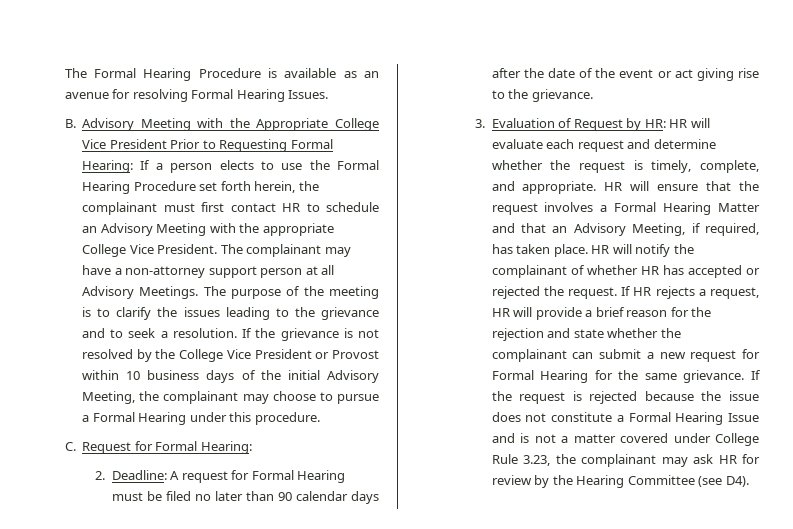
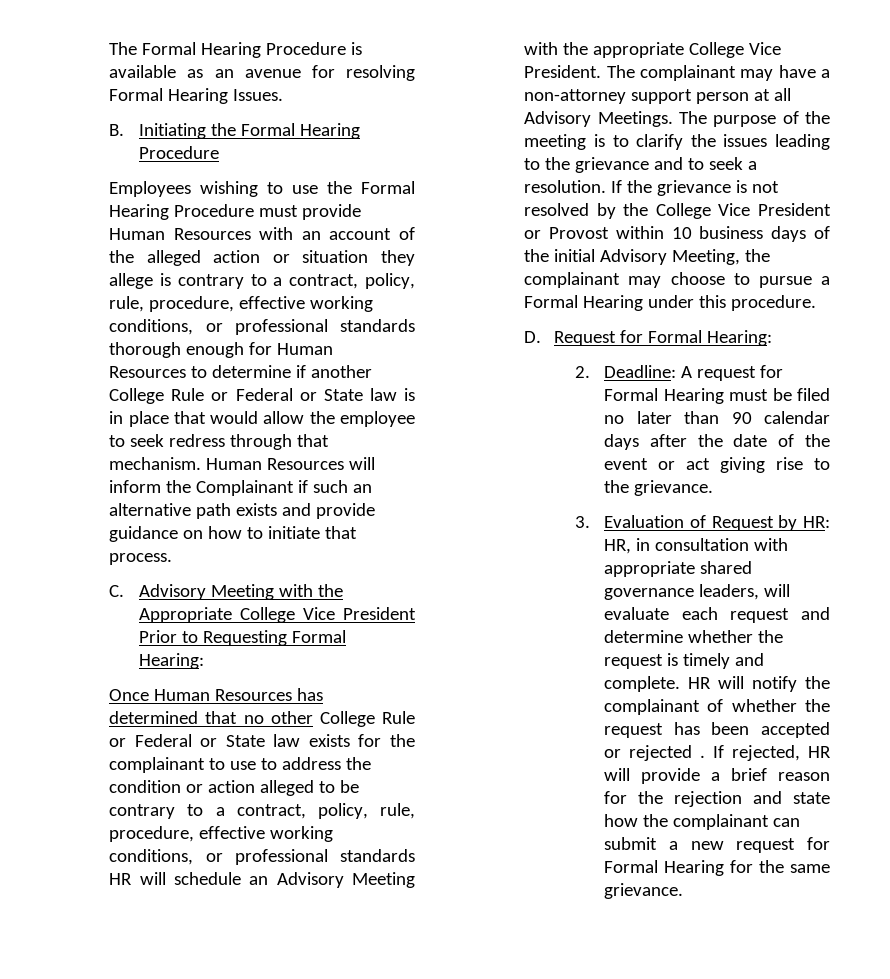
(76, 123) none -> [138,123,360,139] [138,146,219,159] [109,181,415,197] [109,204,362,220] [109,227,415,240] [109,250,415,266] [109,273,415,289] [109,296,374,312] [109,319,415,335] [109,342,334,358] [109,365,373,378] [109,388,415,404] [109,411,415,427] [109,434,330,450] [109,457,376,470] [109,480,373,496] [109,503,376,519] [109,526,358,542] [109,553,173,565] [109,585,125,597] Initiating the Formal Hearing Procedure // Employees wishing to use the Formal Hearing Procedure must provide Human Resources with an account of the alleged action or situation they allege is contrary to a contract, policy, rule, procedure, effective working conditions, or professional standards thorough enough for Human Resources to determine if another College Rule or Federal or State law is in place that would allow the employee to seek redress through that mechanism. Human Resources will inform the Complainant if such an alternative path exists and provide guidance on how to initiate that process. // C.
[140,160,380,173] [82,181,319,194] [82,202,320,215] If a person elects to use the Formal Hearing Procedure set forth herein, the complainant must first contact HR to -> [109,688,324,701] [109,711,415,727] [109,734,415,747] [109,757,372,773] [109,780,360,796] [109,803,415,819] [109,826,334,842] [109,849,415,865] [109,872,166,885] // Once Human Resources has determined that no other College Rule or Federal or State law exists for the complainant to use to address the condition or action alleged to be contrary to a contract, policy, rule, procedure, effective working conditions, or professional standards HR will
[64,442,76,451] C. -> [524,331,542,343] D.
[669,119,688,128] HR -> [604,538,789,554] [604,561,753,577] [604,584,760,600] HR, in consultation with appropriate shared governance leaders,
[651,160,759,173] [491,181,759,194] [491,202,760,215] [491,223,759,236] [491,244,588,257] timely, complete, and appropriate. HR will ensure that the request involves a Formal Hearing Matter and that an Advisory Meeting, if required, has taken place. -> [683,653,765,669] [604,676,681,692] timely and complete.
[640,265,760,278] [491,286,759,299] HR has accepted or rejected the request. If HR rejects a request, -> [805,699,830,712] [604,722,830,738] [604,745,801,761] the request has been accepted or rejected . If rejected,
[607,328,659,338] whether -> [604,814,639,827] how
[751,370,761,380] [491,391,759,404] [491,412,759,425] [491,433,759,446] [491,454,760,467] [491,475,749,488] If the request is rejected because the issue does not constitute a Formal Hearing Issue and is not a matter covered under College Rule 3.23, the complainant may ask HR for review by the Hearing Committee (see D4). -> (684, 891) none

